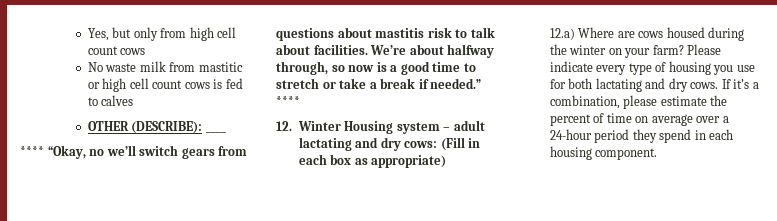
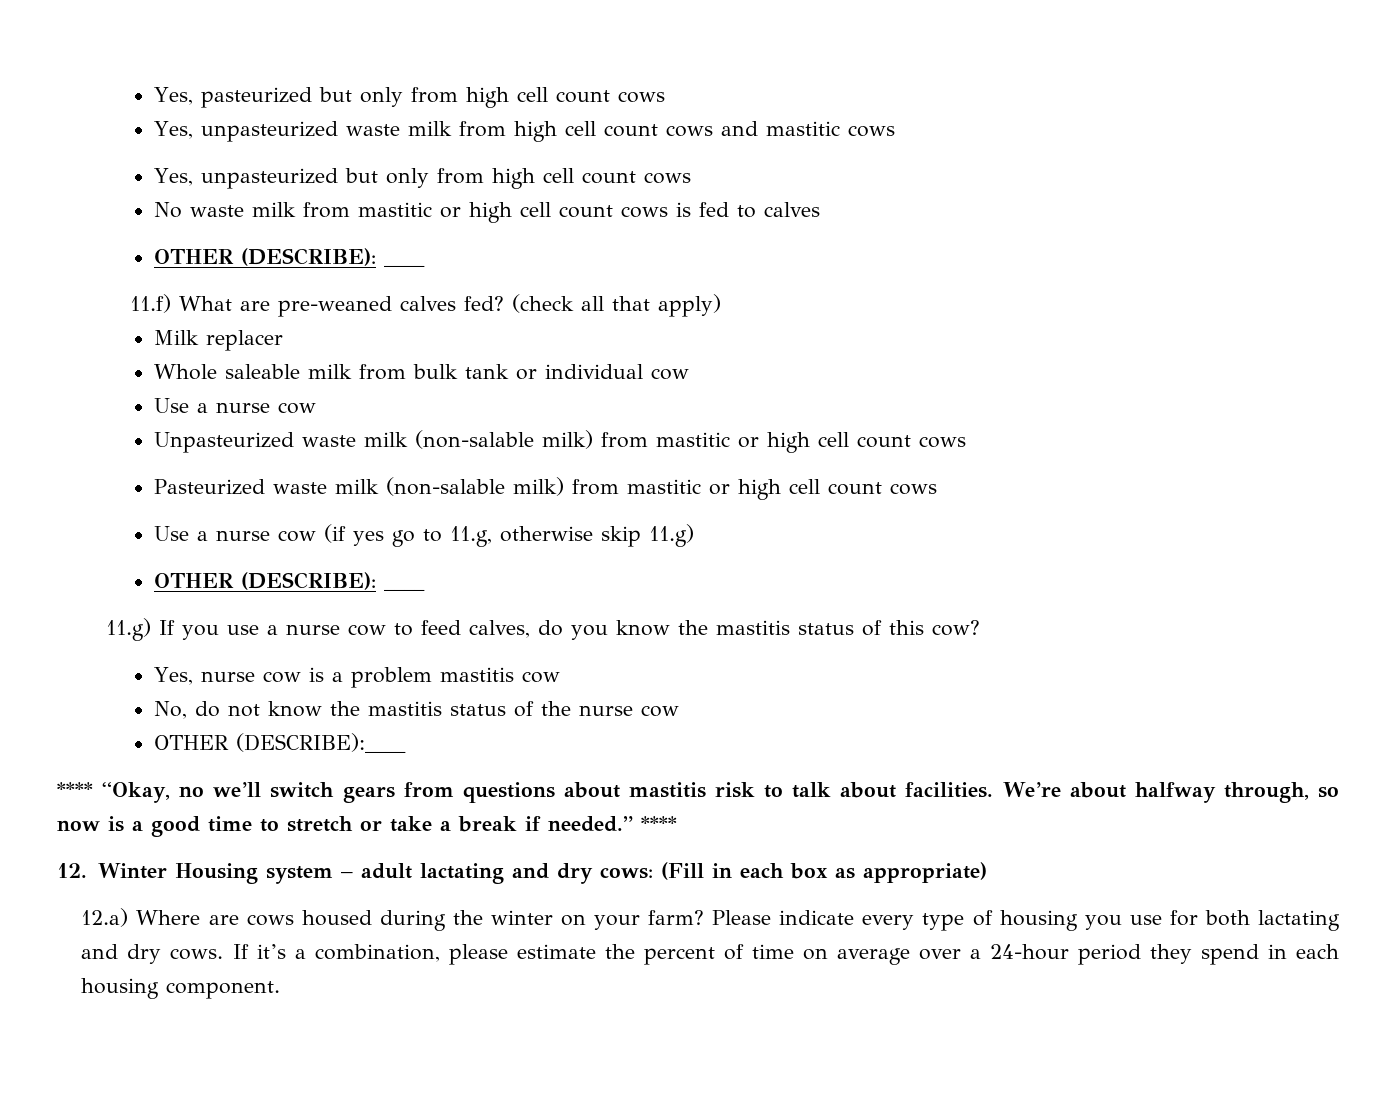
[87,28,109,41] Yes, -> [153,87,665,108] [153,121,895,142] [153,168,338,189] Yes, pasteurized but only from high cell count cows // Yes, unpasteurized waste milk from high cell count cows and mastitic cows // Yes, unpasteurized
(226, 132) none -> [130,294,722,317] [153,330,283,351] [153,364,689,380] [153,398,316,414] [153,430,966,453] [153,477,937,500] [153,524,694,547] [153,572,425,591] [105,618,980,641] [153,667,560,688] [153,701,679,719] [153,733,406,753] // 11.f) What are pre-weaned calves fed? (check all that apply) // Milk replacer // Whole saleable milk from bulk tank or individual cow // Use a nurse cow // Unpasteurized waste milk (non-salable milk) from mastitic or high cell count cows // Pasteurized waste milk (non-salable milk) from mastitic or high cell count cows // Use a nurse cow (if yes go to 11.g, otherwise skip 11.g) // OTHER (DESCRIBE): ____ // 11.g) If you use a nurse cow to feed calves, do you know the mastitis status of this cow? // Yes, nurse cow is a problem mastitis cow // No, do not know the mastitis status of the nurse cow // OTHER (DESCRIBE):____

